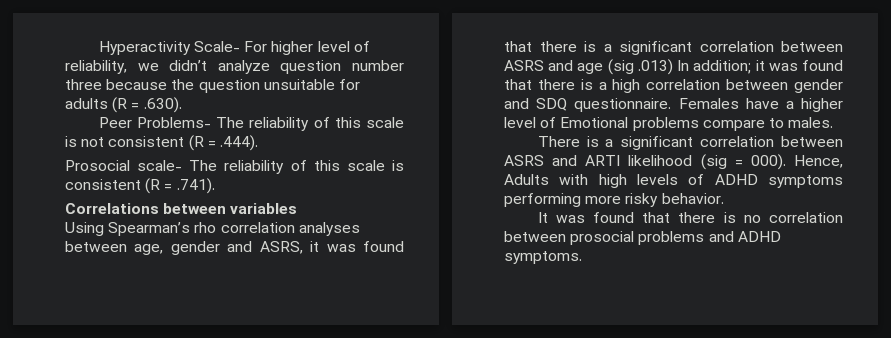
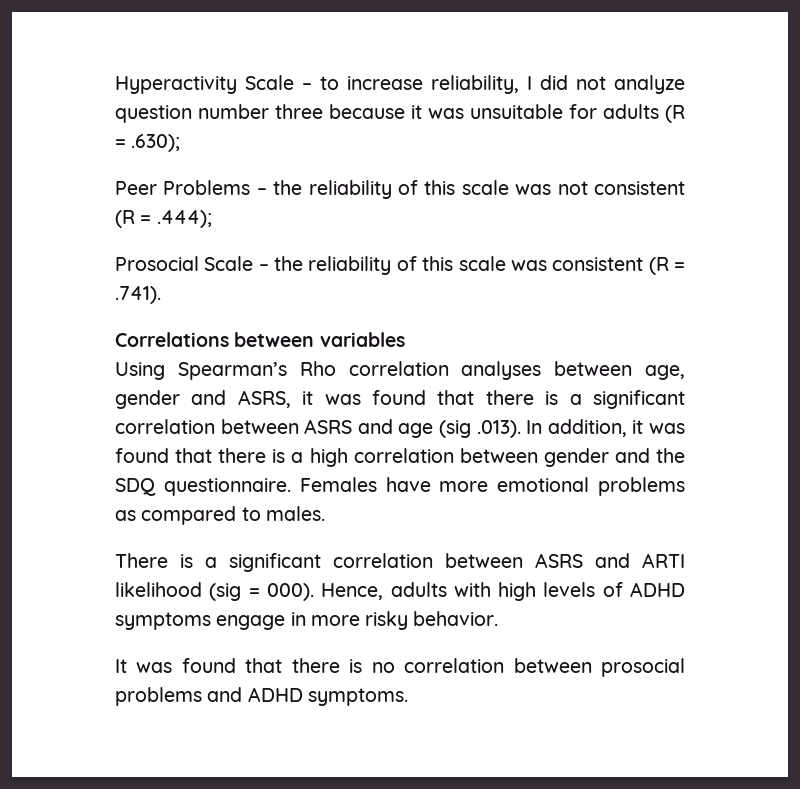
[193,41,370,55] [65,60,208,74] Scale- For higher level of reliability, we didn’t -> [245,75,606,94] Scale – to increase reliability, I did not
[171,79,260,93] the question -> [411,105,464,119] it was
[143,97,182,113] .630). -> [131,134,181,152] .630);
[136,117,404,131] [65,136,77,147] Problems- The reliability of this scale is -> [163,180,552,199] Problems – the reliability of this scale was
[219,135,258,151] .444). -> [156,210,212,228] .444);
[137,160,404,174] scale- The reliability of this scale is -> [204,256,547,275] Scale – the reliability of this scale was
[194,222,217,233] rho -> [299,361,336,376] Rho
[637,59,752,75] .013) In addition; -> [476,419,627,438] .013). In addition,
(529, 103) none -> [656,448,686,463] the
[785,98,843,112] [504,117,765,131] a higher level of Emotional problems compare -> [439,477,685,496] [115,506,237,525] more emotional problems as compared
[504,174,549,185] Adults -> [390,582,447,597] adults
[504,193,581,207] performing -> [216,612,306,630] engage in

